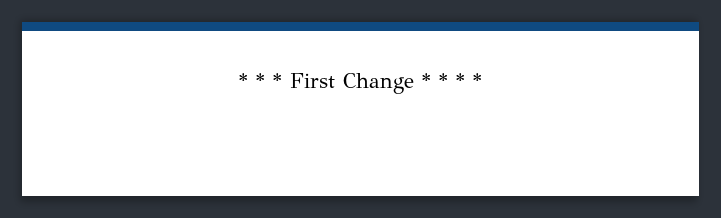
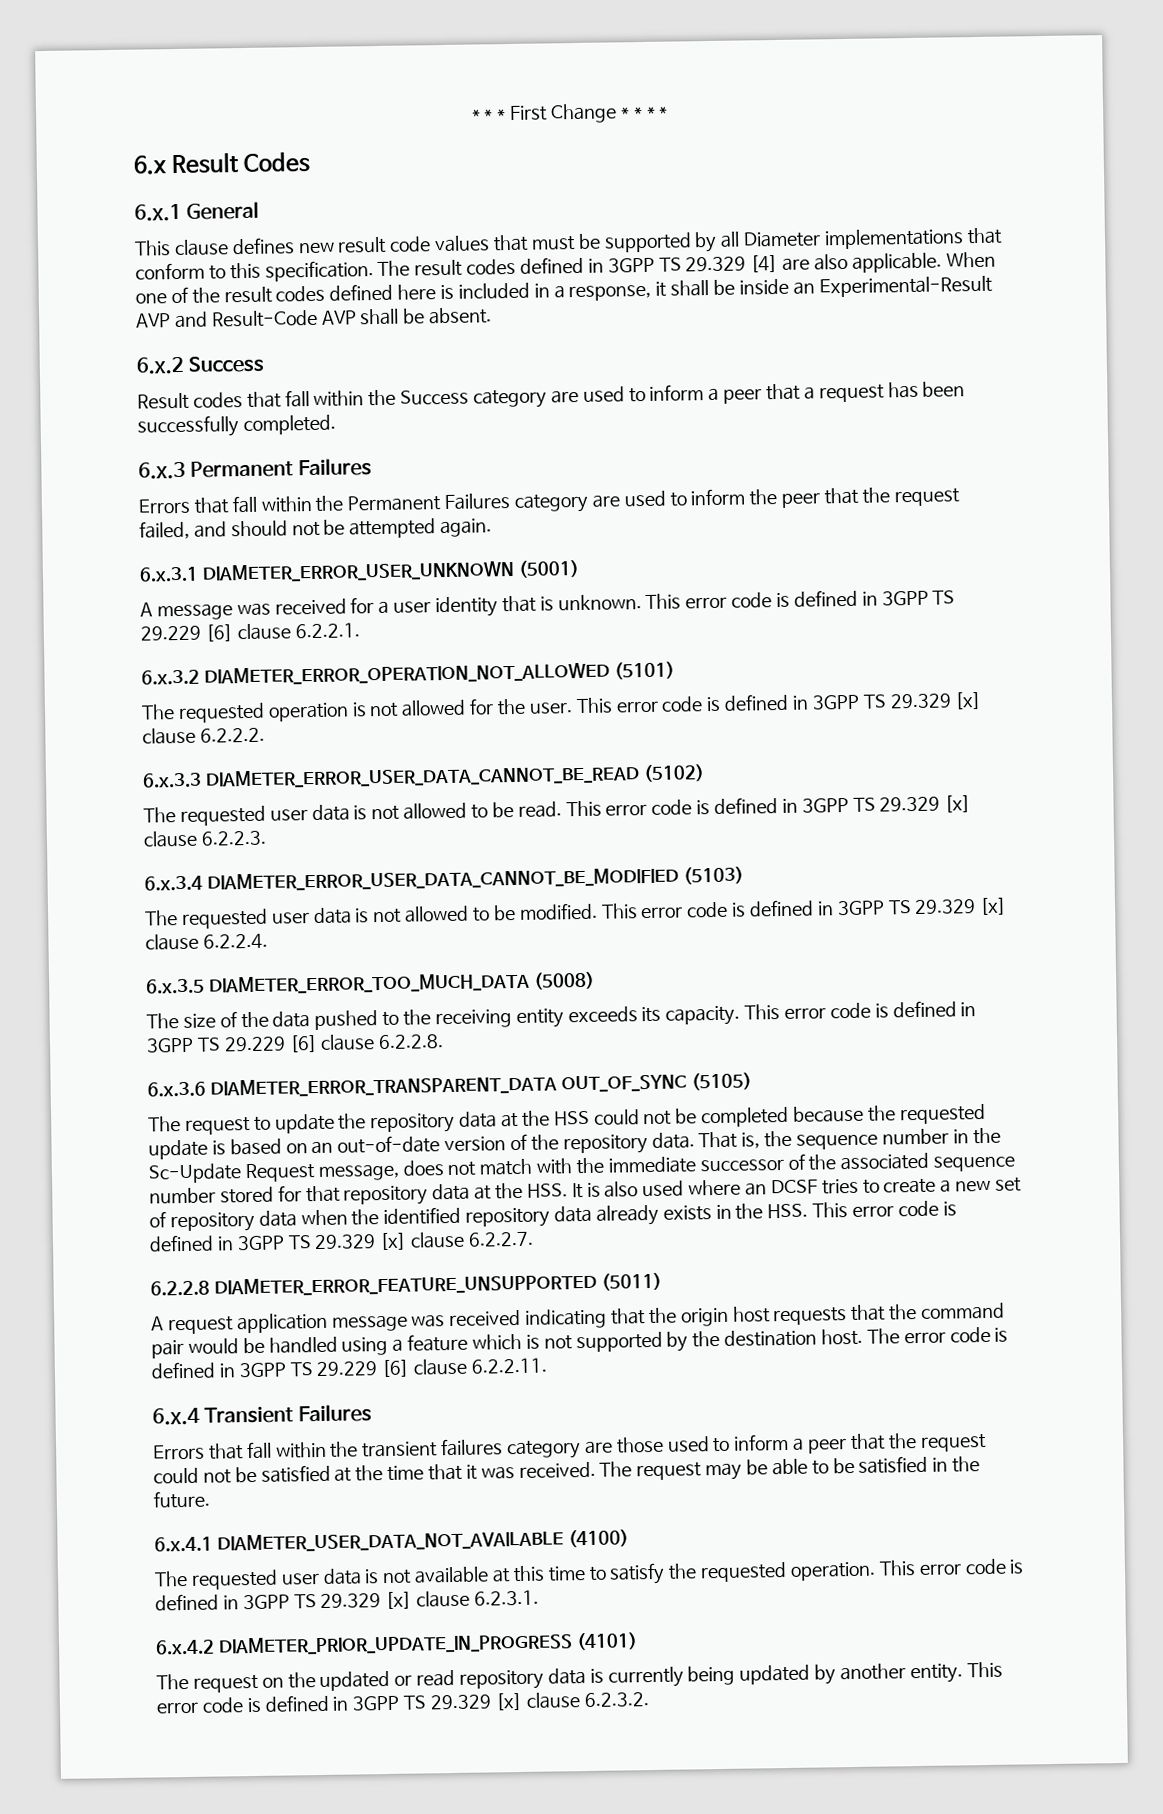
(482, 80) none -> [133,151,311,175] [134,201,260,222] [134,227,1003,257] [135,251,996,282] [135,275,993,304] [136,307,493,329] [136,355,265,375] [137,381,966,410] [137,414,336,438] [138,458,372,480] [138,487,961,514] [139,518,493,540] [139,560,580,583] [140,589,956,621] [140,622,360,642] [141,661,675,686] [141,691,983,724] [142,727,265,745] [142,764,705,789] [143,795,972,827] [143,830,267,848] [144,866,744,892] [145,897,1008,930] [145,933,268,951] [146,971,595,995] [146,1000,977,1031] [146,1034,445,1053] [147,1072,752,1098] [148,1103,986,1135] [148,1127,1001,1160] [148,1152,1017,1184] [149,1177,1023,1206] [149,1200,957,1233] [149,1231,535,1252] [150,1272,662,1297] [151,1302,1006,1335] [151,1326,1009,1359] [151,1357,548,1379] [152,1404,372,1426] [153,1433,987,1460] [153,1455,981,1484] [153,1490,210,1509] [154,1529,629,1553] [154,1558,1025,1590] [155,1589,540,1611] [155,1632,638,1656] [156,1661,1003,1693] [156,1692,650,1714] // 6.x Result Codes // 6.x.1 General // This clause defines new result code values that must be supported by all Diameter implementations that conform to this specification. The result codes defined in 3GPP TS 29.329 [4] are also applicable. When one of the result codes defined here is included in a response, it shall be inside an Experimental-Result AVP and Result-Code AVP shall be absent. // 6.x.2 Success // Result codes that fall within the Success category are used to inform a peer that a request has been successfully completed. // 6.x.3 Permanent Failures // Errors that fall within the Permanent Failures category are used to inform the peer that the request failed, and should not be attempted again. // 6.x.3.1 DIAMETER_ERROR_USER_UNKNOWN (5001) // A message was received for a user identity that is unknown. This error code is defined in 3GPP TS 29.229 [6] clause 6.2.2.1. // 6.x.3.2 DIAMETER_ERROR_OPERATION_NOT_ALLOWED (5101) // The requested operation is not allowed for the user. This error code is defined in 3GPP TS 29.329 [x] clause 6.2.2.2. // 6.x.3.3 DIAMETER_ERROR_USER_DATA_CANNOT_BE_READ (5102) // The requested user data is not allowed to be read. This error code is defined in 3GPP TS 29.329 [x] clause 6.2.2.3. // 6.x.3.4 DIAMETER_ERROR_USER_DATA_CANNOT_BE_MODIFIED (5103) // The requested user data is not allowed to be modified. This error code is defined in 3GPP TS 29.329 [x] clause 6.2.2.4. // 6.x.3.5 DIAMETER_ERROR_TOO_MUCH_DATA (5008) // The size of the data pushed to the receiving entity exceeds its capacity. This error code is defined in 3GPP TS 29.229 [6] clause 6.2.2.8. // 6.x.3.6 DIAMETER_ERROR_TRANSPARENT_DATA OUT_OF_SYNC (5105) // The request to update the repository data at the HSS could not be completed because the requested update is based on an out-of-date version of the repository data. That is, the sequence number in the Sc-Update Request message, does not match with the immediate successor of the associated sequence number stored for that repository data at the HSS. It is also used where an DCSF tries to create a new set of repository data when the identified repository data already exists in the HSS. This error code is defined in 3GPP TS 29.329 [x] clause 6.2.2.7. // 6.2.2.8 DIAMETER_ERROR_FEATURE_UNSUPPORTED (5011) // A request application message was received indicating that the origin host requests that the command pair would be handled using a feature which is not supported by the destination host. The error code is defined in 3GPP TS 29.229 [6] clause 6.2.2.11. // 6.x.4 Transient Failures // Errors that fall within the transient failures category are those used to inform a peer that the request could not be satisfied at the time that it was received. The request may be able to be satisfied in the future. // 6.x.4.1 DIAMETER_USER_DATA_NOT_AVAILABLE (4100) // The requested user data is not available at this time to satisfy the requested operation. This error code is defined in 3GPP TS 29.329 [x] clause 6.2.3.1. // 6.x.4.2 DIAMETER_PRIOR_UPDATE_IN_PROGRESS (4101) // The request on the updated or read repository data is currently being updated by another entity. This error code is defined in 3GPP TS 29.329 [x] clause 6.2.3.2.

